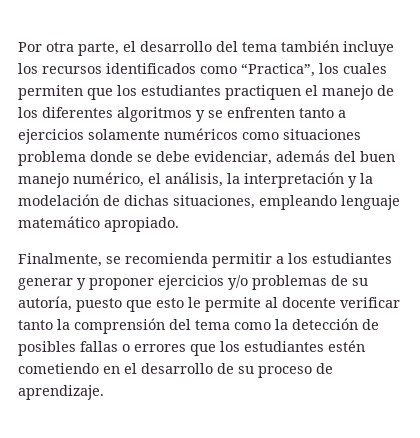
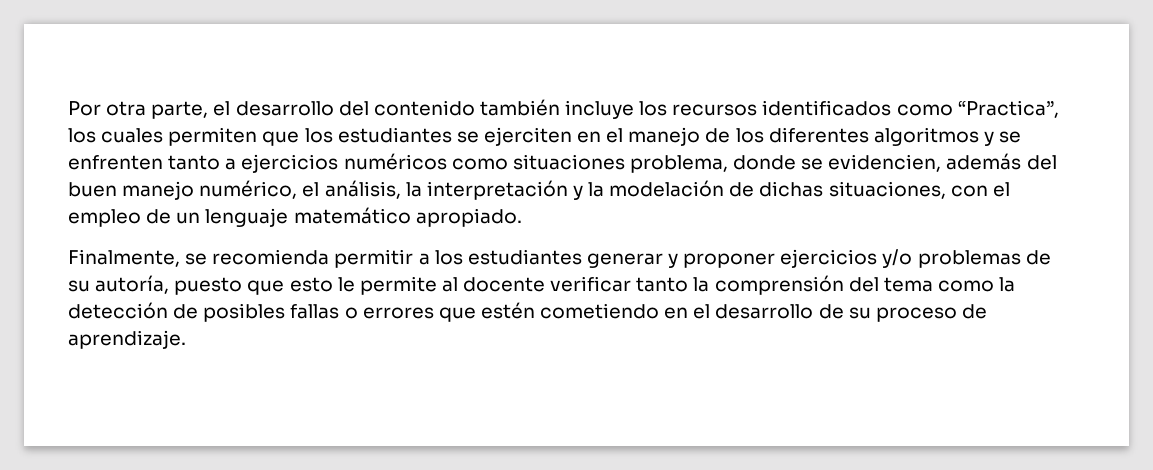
[242,42,277,52] tema -> [373,100,475,116] contenido
[225,85,301,100] practiquen -> [456,127,602,146] se ejerciten en
[88,129,160,140] solamente -> (339, 163) none
[18,151,86,166] problema -> [629,155,728,173] problema,
[156,151,272,165] debe evidenciar, -> [828,154,942,172] evidencien,
[259,195,337,210] empleando -> [950,182,1010,197] [68,209,201,227] con el empleo de un
[220,341,324,352] los estudiantes -> (476, 314) none

